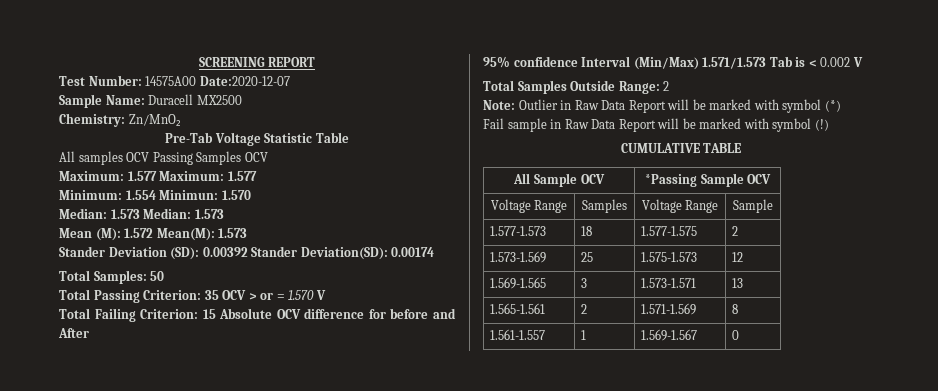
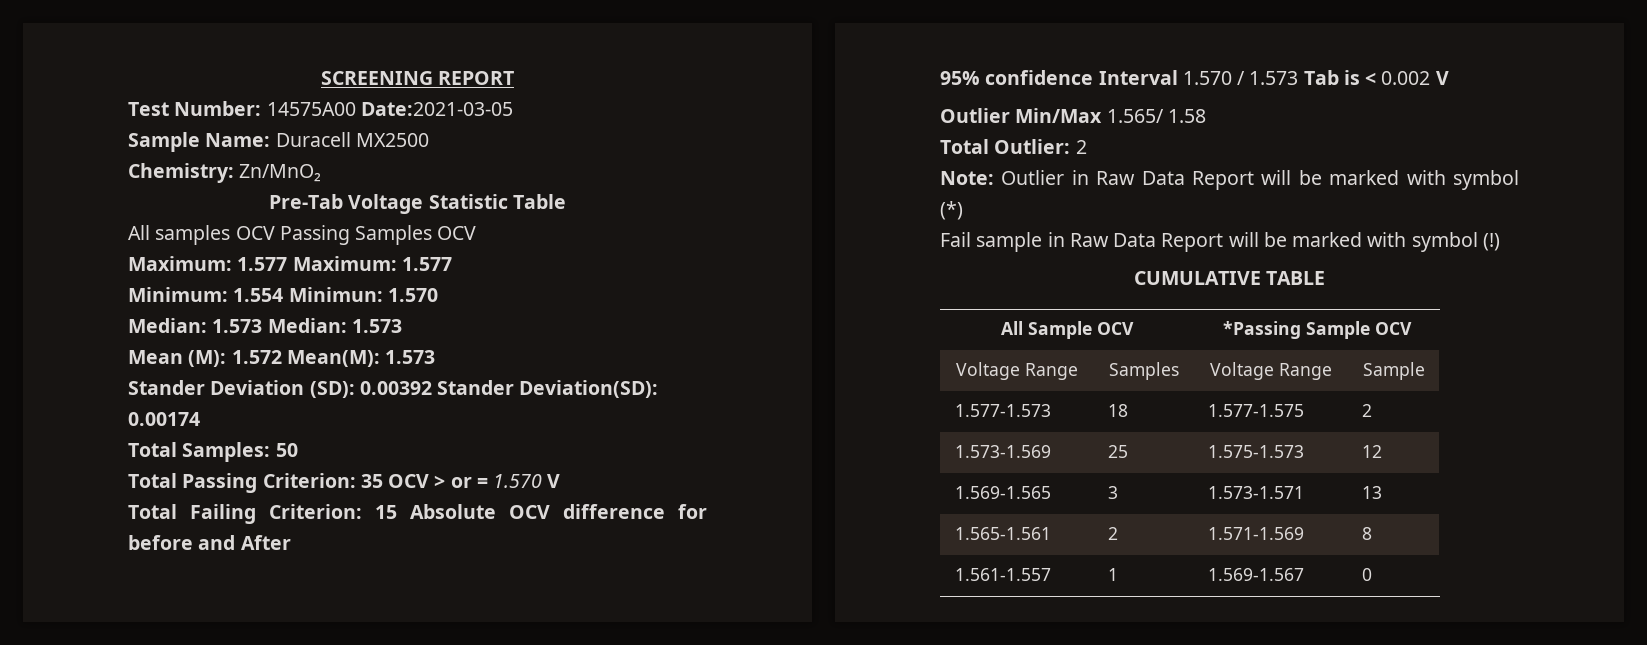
[199,76,290,86] Date:2020-12-07 -> [360,102,513,116] Date:2021-03-05
[633,57,767,70] (Min/Max) 1.571/1.573 -> [1182,71,1299,85] 1.570 / 1.573
[483,80,660,94] Total Samples Outside Range: -> [940,108,1206,123] [940,139,1071,154] Outlier Min/Max 1.565/ 1.58 // Total Outlier:

